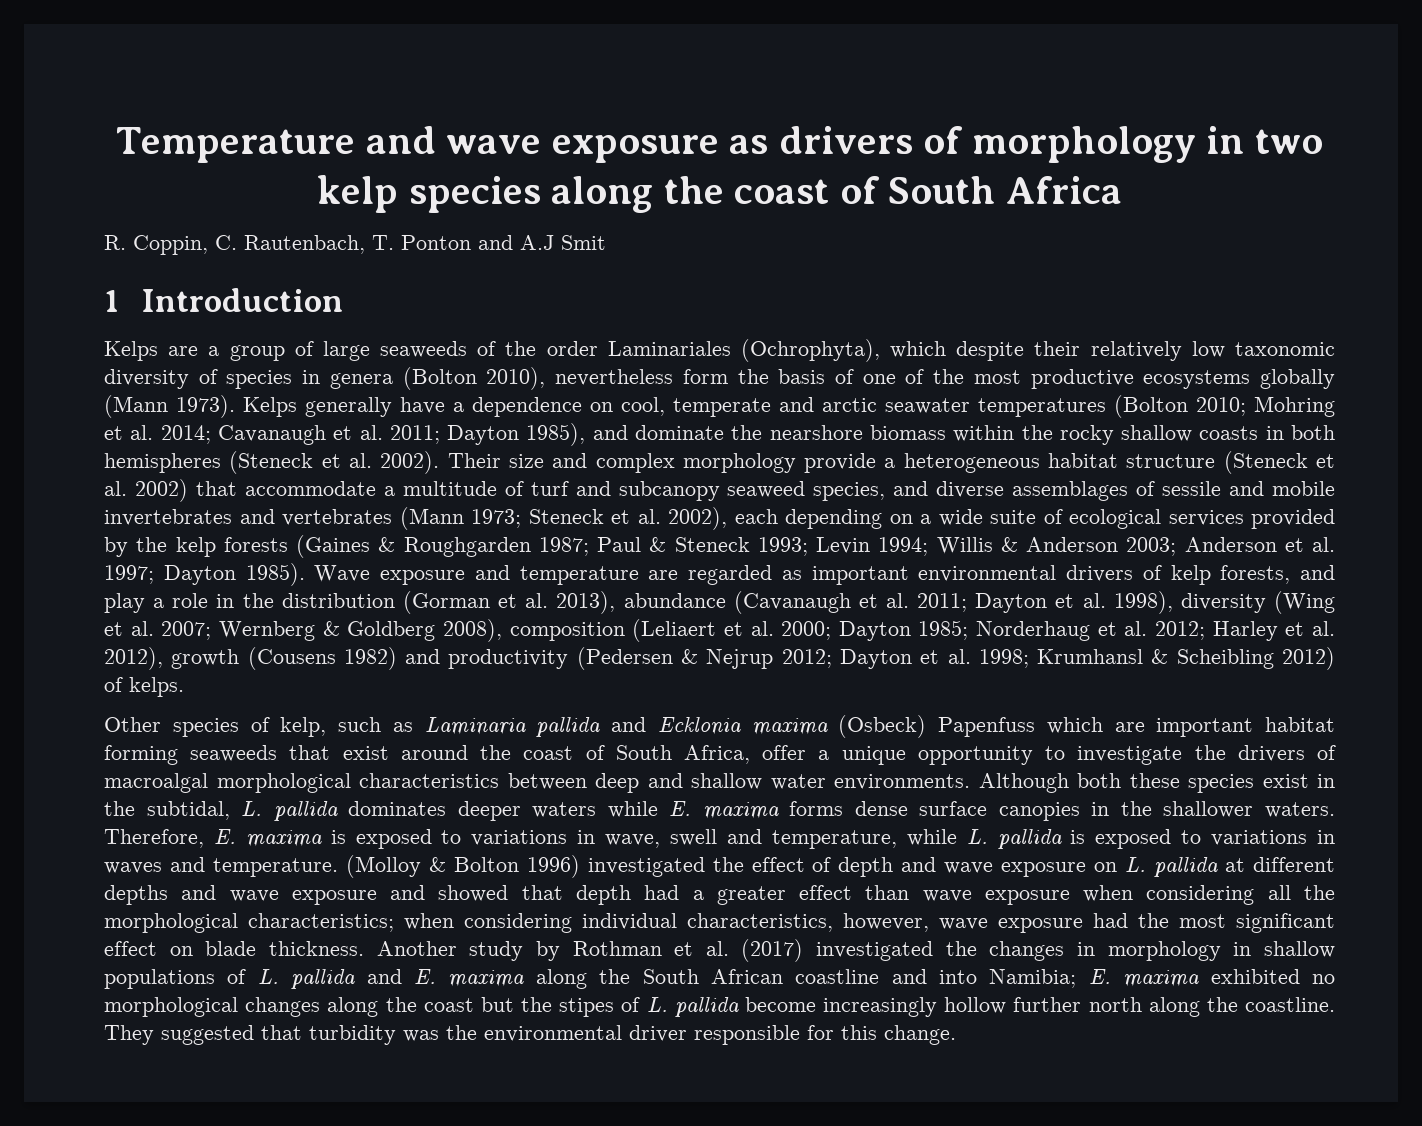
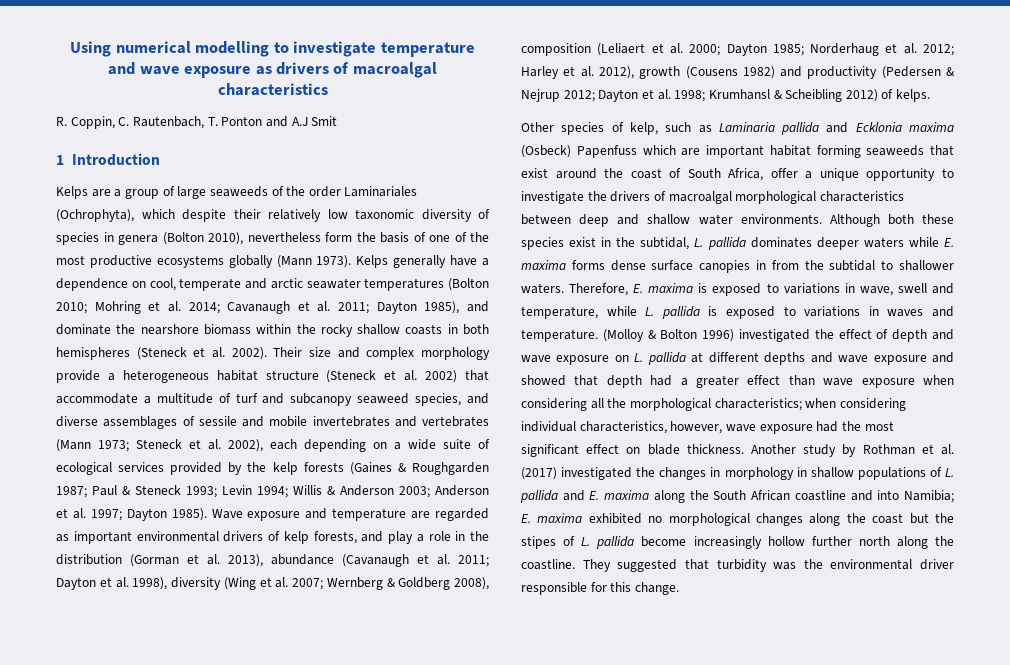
[116,127,356,163] Temperature -> [70,41,475,57] Using numerical modelling to investigate temperature
[971,126,1323,163] [317,175,1122,213] morphology in two kelp species along the coast of South Africa -> [352,62,437,78] [217,83,328,96] macroalgal characteristics
[1120,801,1152,816] the -> [771,260,894,271] from the subtidal to

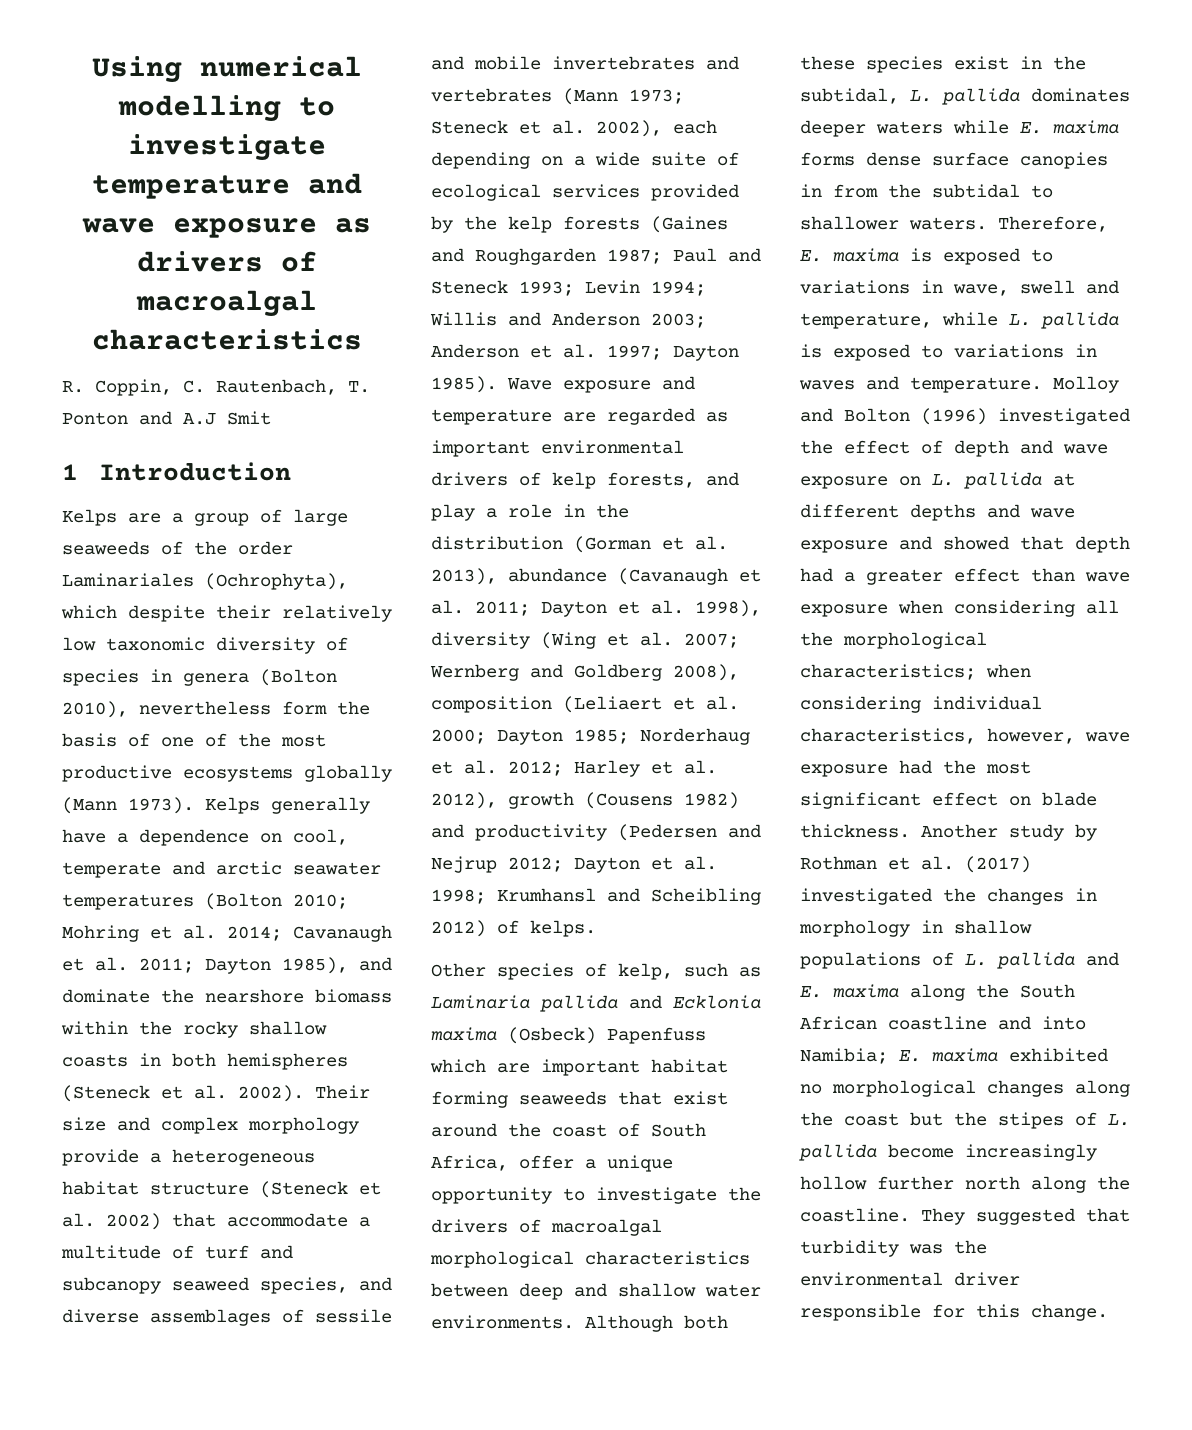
[397,463,407,472] & -> [431,248,464,262] and
[122,486,131,495] & -> [728,248,761,262] and
[327,486,336,495] & -> [508,312,541,326] and
[386,578,396,587] & -> [530,664,563,678] and
[946,67,955,76] & -> [728,824,761,838] and
[773,90,783,99] & -> [607,888,640,902] and
[602,329,735,342] (Molloy & Bolton 1996) -> [1053,376,1119,393] [800,408,987,425] Molloy and Bolton (1996)

